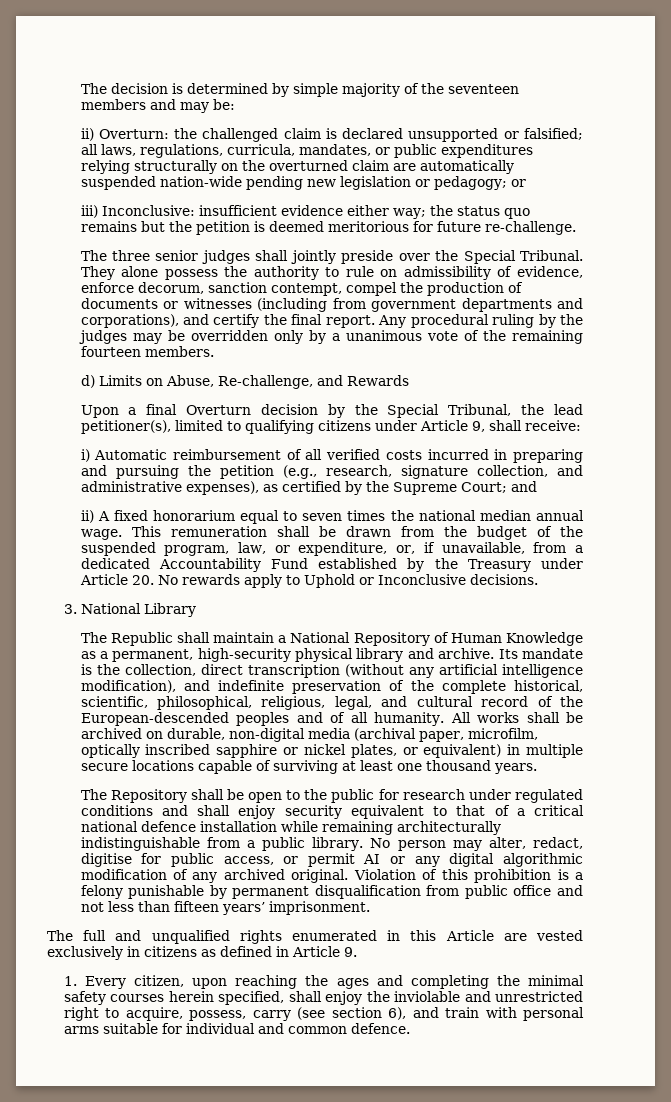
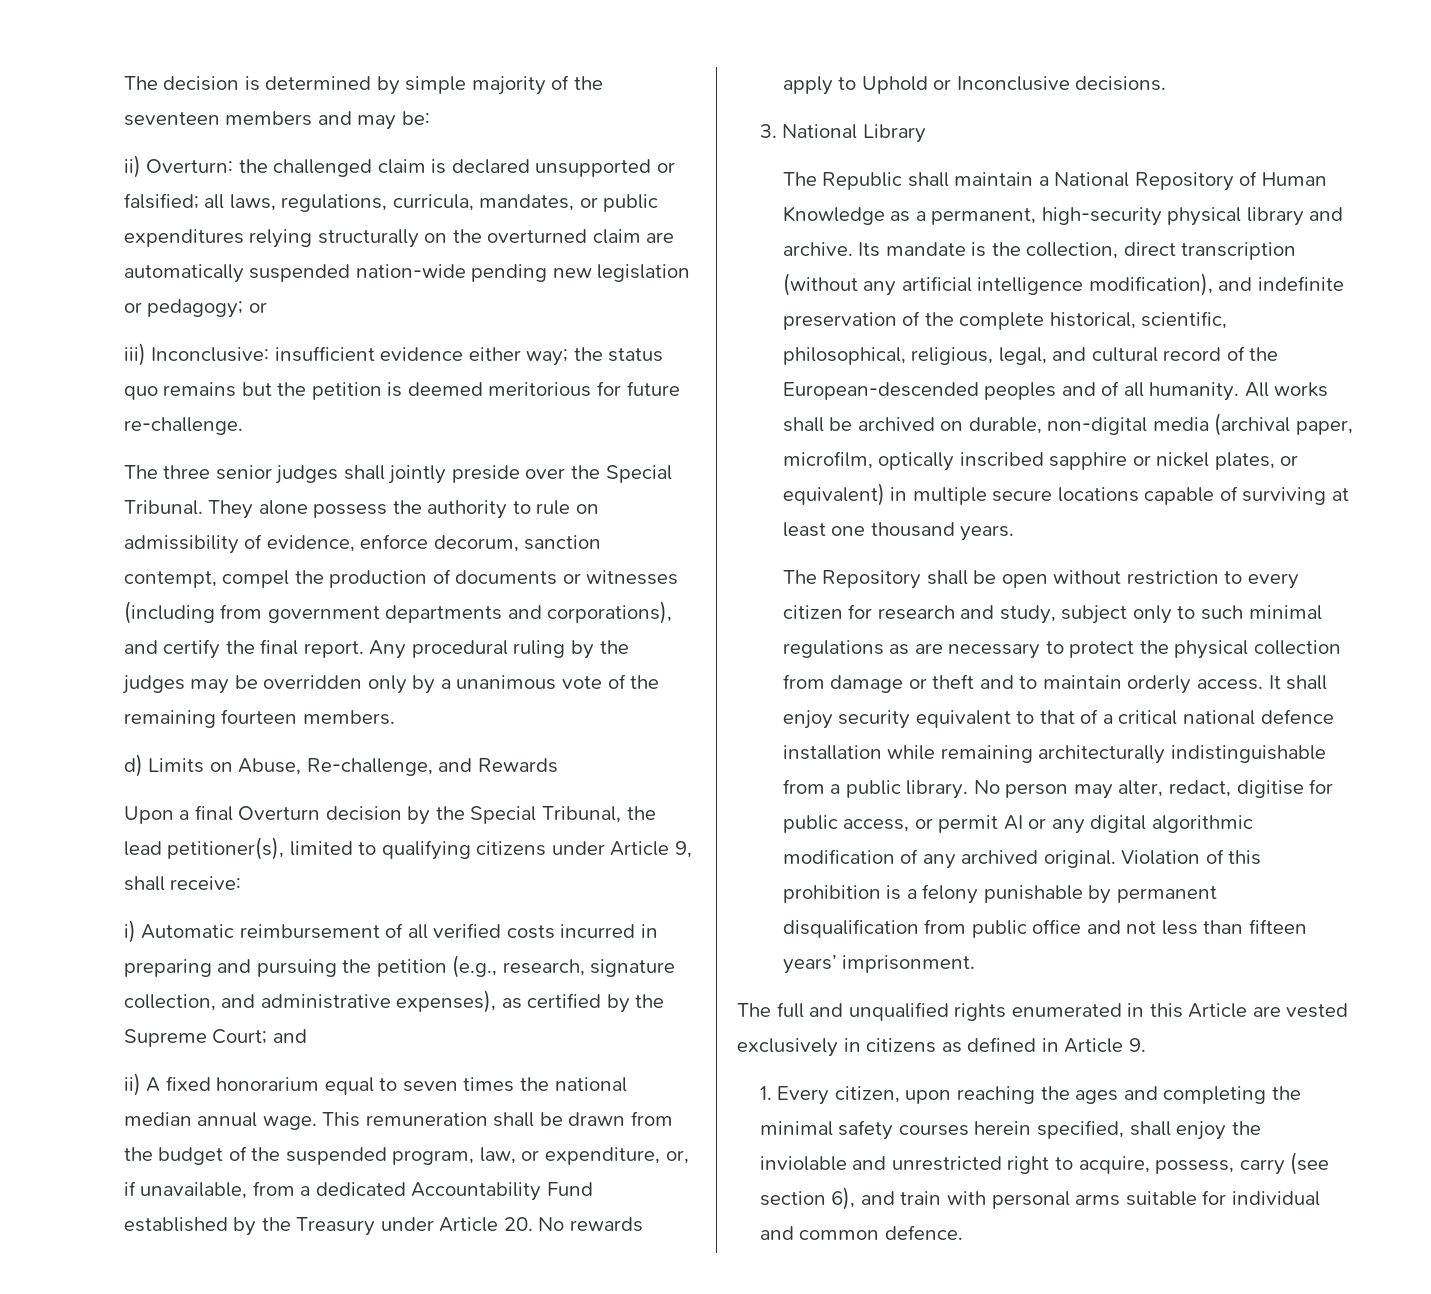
[286,789,584,803] [80,805,188,816] to the public for research under regulated conditions and -> [1053,570,1299,589] [782,604,1322,624] [782,640,1341,659] [782,674,1281,694] without restriction to every citizen for research and study, subject only to such minimal regulations as are necessary to protect the physical collection from damage or theft and to maintain orderly access. It

